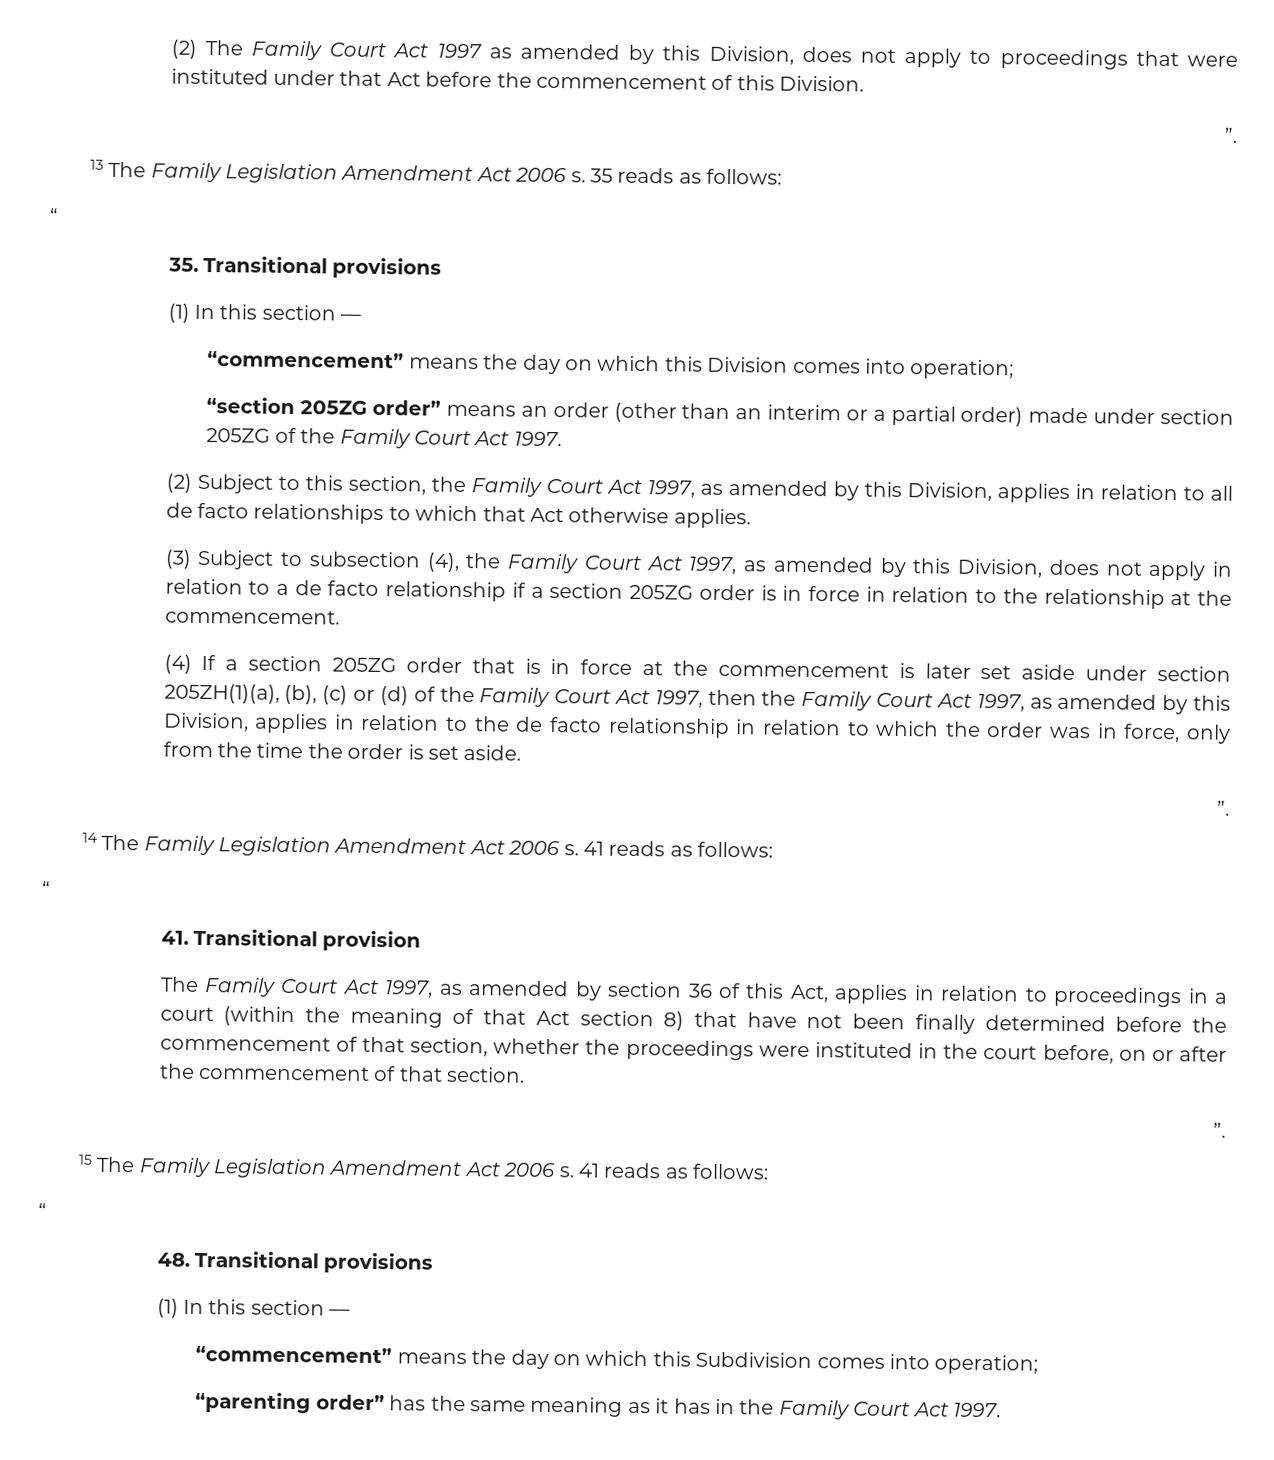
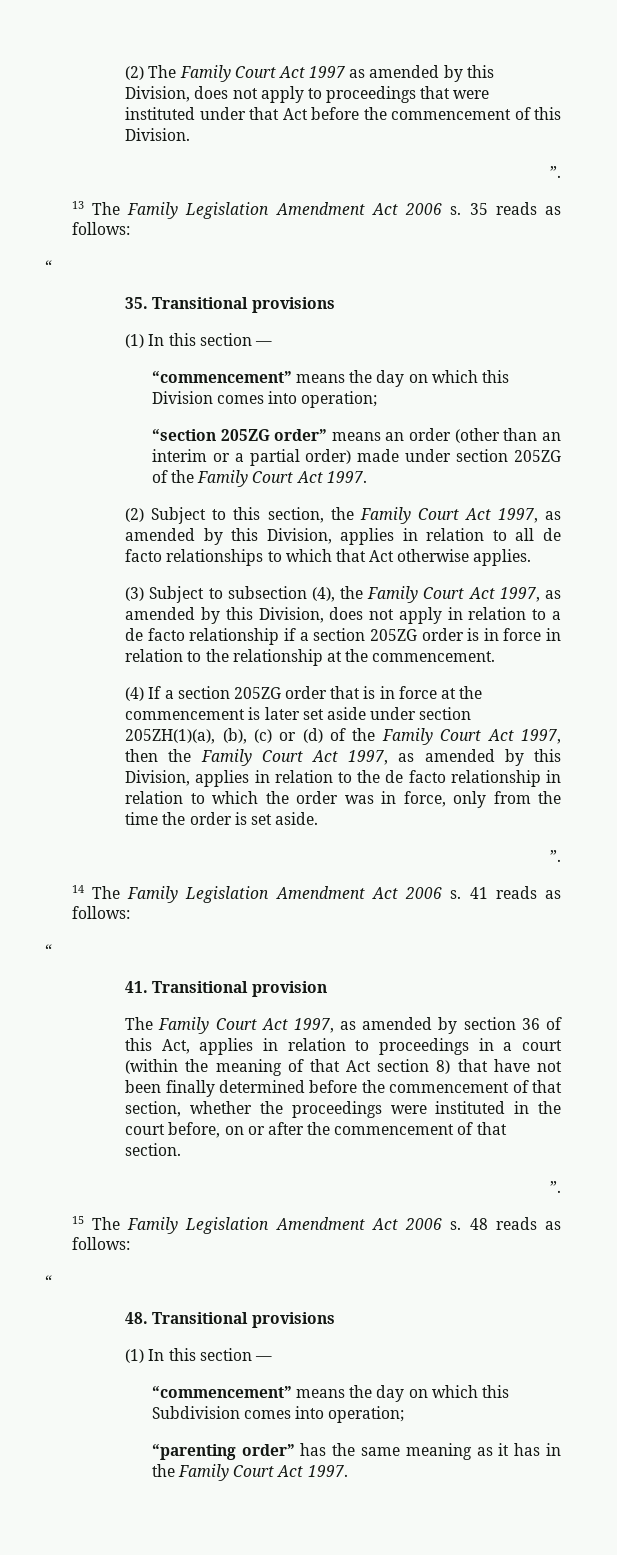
[578,1163,601,1178] 41 -> [469,1218,488,1230] 48

